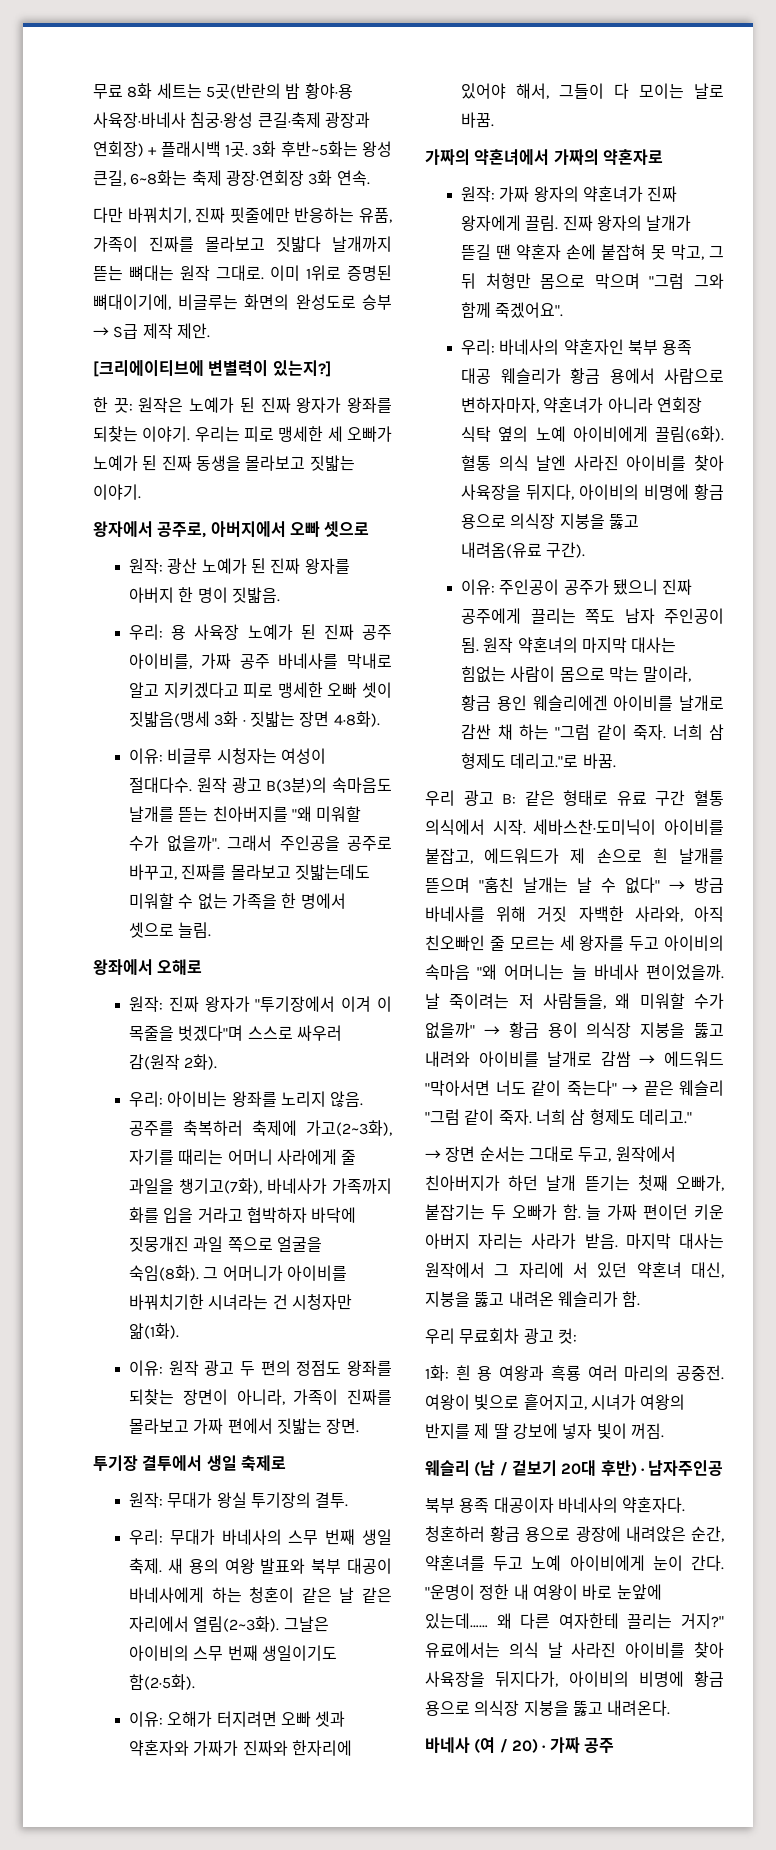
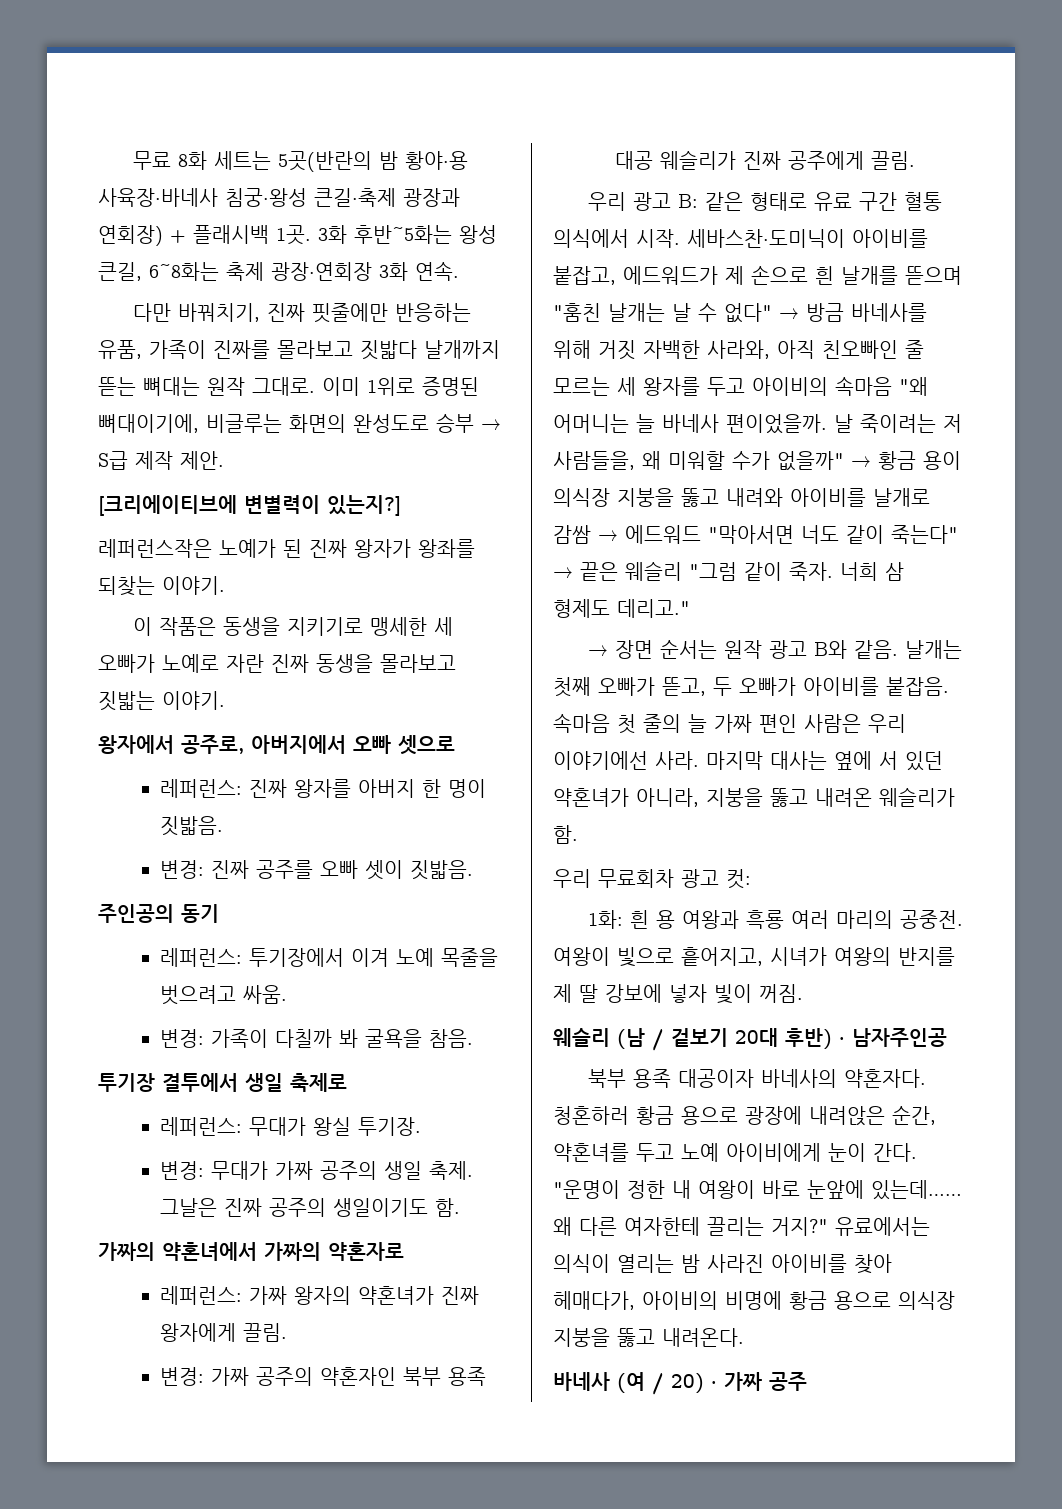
[93,397,184,413] 한 끗: 원작은 -> [98,539,212,558] 레퍼런스작은
[194,426,274,442] 우리는 피로 -> [133,617,364,636] // 이 작품은 동생을 지키기로
[93,455,158,471] 노예가 된 -> [162,654,264,673] 노예로 자란
[129,558,267,574] 원작: 광산 노예가 된 -> [159,779,242,798] 레퍼런스:
[129,624,392,640] [129,653,392,669] [129,682,392,698] [129,711,380,727] [129,748,327,764] [129,777,392,793] [129,806,362,822] [129,835,392,852] [129,864,371,880] [129,893,346,910] [129,922,212,938] [93,959,203,975] [129,996,392,1012] [129,1025,343,1041] [129,1054,218,1070] [129,1091,364,1107] [129,1120,392,1136] [129,1149,357,1165] [129,1178,392,1194] [129,1207,357,1223] [129,1236,323,1252] [129,1265,348,1281] [129,1294,353,1310] [129,1323,180,1339] [129,1360,392,1376] [129,1389,392,1405] [129,1418,360,1434] 우리: 용 사육장 노예가 된 진짜 공주 아이비를, 가짜 공주 바네사를 막내로 알고 지키겠다고 피로 맹세한 오빠 셋이 짓밟음(맹세 3화 · 짓밟는 장면 4·8화). // 이유: 비글루 시청자는 여성이 절대다수. 원작 광고 B(3분)의 속마음도 날개를 뜯는 친아버지를 "왜 미워할 수가 없을까". 그래서 주인공을 공주로 바꾸고, 진짜를 몰라보고 짓밟는데도 미워할 수 없는 가족을 한 명에서 셋으로 늘림. // 왕좌에서 오해로 // 원작: 진짜 왕자가 "투기장에서 이겨 이 목줄을 벗겠다"며 스스로 싸우러 감(원작 2화). // 우리: 아이비는 왕좌를 노리지 않음. 공주를 축복하러 축제에 가고(2~3화), 자기를 때리는 어머니 사라에게 줄 과일을 챙기고(7화), 바네사가 가족까지 화를 입을 거라고 협박하자 바닥에 짓뭉개진 과일 쪽으로 얼굴을 숙임(8화). 그 어머니가 아이비를 바꿔치기한 시녀라는 건 시청자만 앎(1화). // 이유: 원작 광고 두 편의 정점도 왕좌를 되찾는 장면이 아니라, 가족이 진짜를 몰라보고 가짜 편에서 짓밟는 장면. -> [159,860,473,880] [98,904,219,923] [159,948,498,967] [159,985,287,1005] [159,1029,473,1048] 변경: 진짜 공주를 오빠 셋이 짓밟음. // 주인공의 동기 // 레퍼런스: 투기장에서 이겨 노예 목줄을 벗으려고 싸움. // 변경: 가족이 다칠까 봐 굴욕을 참음.
[129,1492,164,1508] 원작: -> [159,1117,242,1136] 레퍼런스:
[251,1492,349,1508] [129,1529,392,1545] [129,1558,392,1574] [129,1587,392,1603] [129,1616,329,1632] [129,1645,338,1661] [129,1674,196,1690] [129,1711,346,1727] [129,1740,353,1756] [461,83,724,99] [461,112,495,128] 투기장의 결투. // 우리: 무대가 바네사의 스무 번째 생일 축제. 새 용의 여왕 발표와 북부 대공이 바네사에게 하는 청혼이 같은 날 같은 자리에서 열림(2~3화). 그날은 아이비의 스무 번째 생일이기도 함(2·5화). // 이유: 오해가 터지려면 오빠 셋과 약혼자와 가짜가 진짜와 한자리에 있어야 해서, 그들이 다 모이는 날로 바꿈. -> [357,1117,421,1136] [159,1161,473,1180] [159,1198,460,1217] 투기장. // 변경: 무대가 가짜 공주의 생일 축제. 그날은 진짜 공주의 생일이기도 함.
[461,186,496,202] 원작: -> [159,1286,242,1305] 레퍼런스:
[562,215,692,231] [461,244,724,260] [461,273,724,289] [461,302,564,318] [461,339,560,355] 진짜 왕자의 날개가 뜯길 땐 약혼자 손에 붙잡혀 못 막고, 그 뒤 처형만 몸으로 막으며 "그럼 그와 함께 죽겠어요". // 우리: 바네사의 -> [159,1367,313,1386] // 변경: 가짜 공주의
[570,368,724,384] [461,397,703,413] [461,426,724,442] [461,455,724,471] [461,484,724,500] [461,513,640,529] [461,542,586,558] [461,579,693,595] [461,608,724,624] [461,637,677,653] [461,666,692,683] [461,695,724,711] [461,724,724,740] [461,753,616,769] 황금 용에서 사람으로 변하자마자, 약혼녀가 아니라 연회장 식탁 옆의 노예 아이비에게 끌림(6화). 혈통 의식 날엔 사라진 아이비를 찾아 사육장을 뒤지다, 아이비의 비명에 황금 용으로 의식장 지붕을 뚫고 내려옴(유료 구간). // 이유: 주인공이 공주가 됐으니 진짜 공주에게 끌리는 쪽도 남자 주인공이 됨. 원작 약혼녀의 마지막 대사는 힘없는 사람이 몸으로 막는 말이라, 황금 용인 웨슬리에겐 아이비를 날개로 감싼 채 하는 "그럼 같이 죽자. 너희 삼 형제도 데리고."로 바꿈. -> [742,151,915,170] 진짜 공주에게 끌림.
[528,1146,676,1162] [425,1175,724,1191] [425,1204,724,1220] [425,1233,724,1249] [425,1262,724,1278] 그대로 두고, 원작에서 친아버지가 하던 날개 뜯기는 첫째 오빠가, 붙잡기는 두 오빠가 함. 늘 가짜 편이던 키운 아버지 자리는 사라가 받음. 마지막 대사는 원작에서 그 자리에 서 있던 약혼녀 대신, -> [724,640,963,659] [553,677,949,697] [553,713,906,734] [553,751,943,771] [553,788,699,807] 원작 광고 B와 같음. 날개는 첫째 오빠가 뜯고, 두 오빠가 아이비를 붙잡음. 속마음 첫 줄의 늘 가짜 편인 사람은 우리 이야기에선 사라. 마지막 대사는 옆에 서 있던 약혼녀가 아니라,
[508,1642,724,1658] [425,1671,559,1687] 의식 날 사라진 아이비를 찾아 사육장을 뒤지다가, -> [553,1254,892,1274] [553,1291,635,1310] 의식이 열리는 밤 사라진 아이비를 찾아 헤매다가,

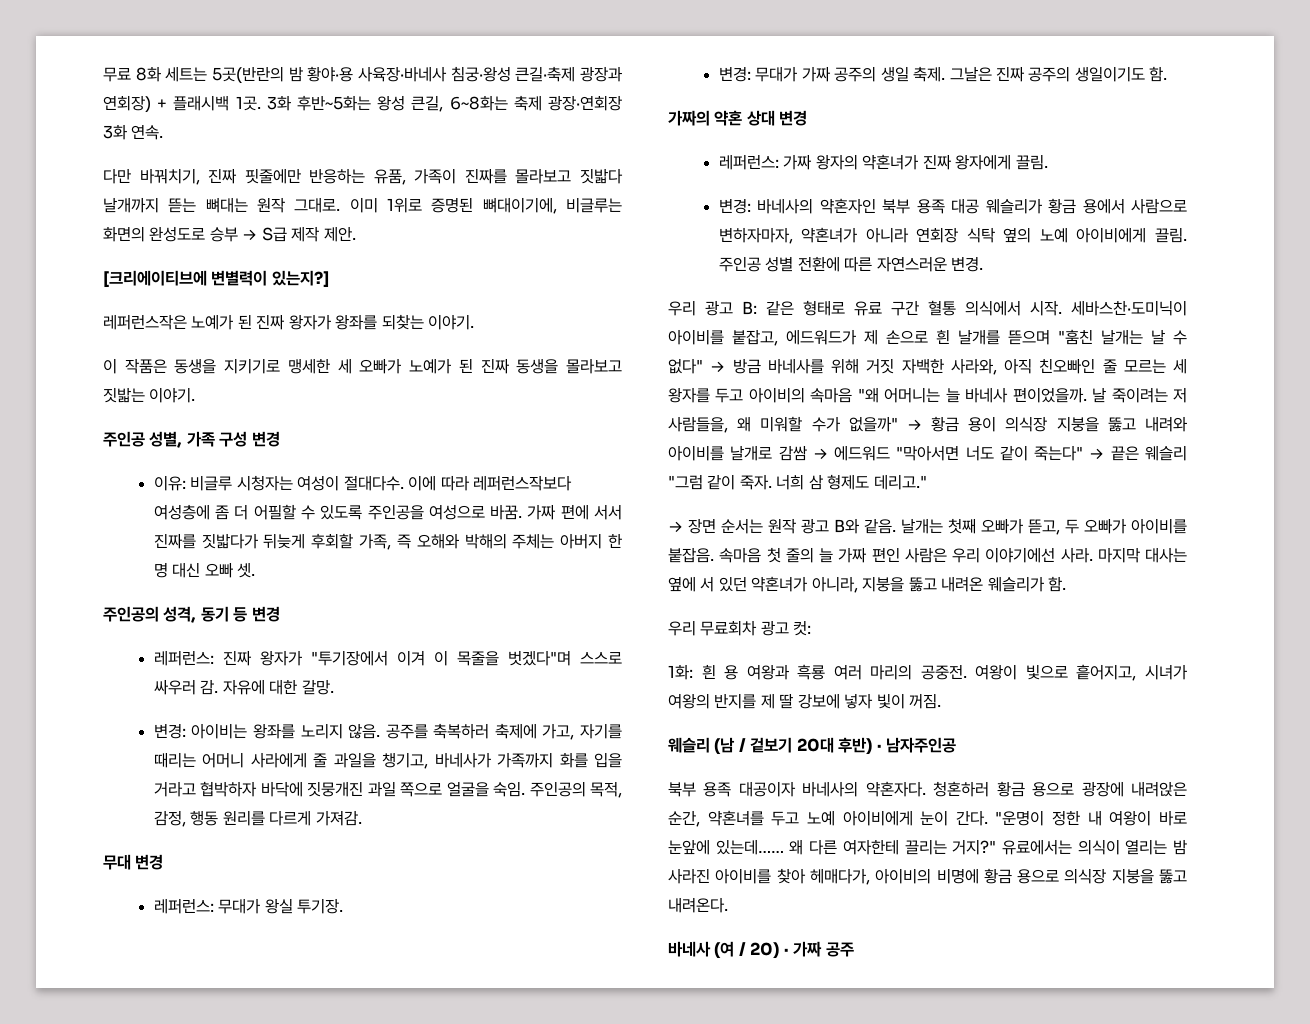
[162,654,264,673] 노예로 자란 -> [409,358,473,374] 노예가 된
[98,735,455,755] [159,779,486,798] [159,816,223,836] [159,860,473,880] [98,904,219,923] [159,948,498,967] [159,985,287,1005] [159,1029,473,1048] [98,1073,347,1092] 왕자에서 공주로, 아버지에서 오빠 셋으로 // 레퍼런스: 진짜 왕자를 아버지 한 명이 짓밟음. // 변경: 진짜 공주를 오빠 셋이 짓밟음. // 주인공의 동기 // 레퍼런스: 투기장에서 이겨 노예 목줄을 벗으려고 싸움. // 변경: 가족이 다칠까 봐 굴욕을 참음. // 투기장 결투에서 생일 축제로 -> [103,431,280,448] [153,475,572,491] [153,504,622,520] [153,533,622,550] [153,562,256,578] [103,606,280,623] [153,650,622,666] [153,679,334,695] [153,723,622,740] [153,752,622,769] [153,781,622,798] [153,810,362,827] [103,854,164,870] 주인공 성별, 가족 구성 변경 // 이유: 비글루 시청자는 여성이 절대다수. 이에 따라 레퍼런스작보다 여성층에 좀 더 어필할 수 있도록 주인공을 여성으로 바꿈. 가짜 편에 서서 진짜를 짓밟다가 뒤늦게 후회할 가족, 즉 오해와 박해의 주체는 아버지 한 명 대신 오빠 셋. // 주인공의 성격, 동기 등 변경 // 레퍼런스: 진짜 왕자가 "투기장에서 이겨 이 목줄을 벗겠다"며 스스로 싸우러 감. 자유에 대한 갈망. // 변경: 아이비는 왕좌를 노리지 않음. 공주를 축복하러 축제에 가고, 자기를 때리는 어머니 사라에게 줄 과일을 챙기고, 바네사가 가족까지 화를 입을 거라고 협박하자 바닥에 짓뭉개진 과일 쪽으로 얼굴을 숙임. 주인공의 목적, 감정, 행동 원리를 다르게 가져감. // 무대 변경
[162,1242,404,1261] 약혼녀에서 가짜의 약혼자로 -> [714,110,808,126] 약혼 상대 변경
[210,1367,313,1386] 가짜 공주의 -> [757,198,814,214] 바네사의
[742,151,915,170] 진짜 공주에게 끌림. -> [1048,198,1187,214] [718,227,1187,244] [718,256,984,272] 황금 용에서 사람으로 변하자마자, 약혼녀가 아니라 연회장 식탁 옆의 노예 아이비에게 끌림. 주인공 성별 전환에 따른 자연스러운 변경.

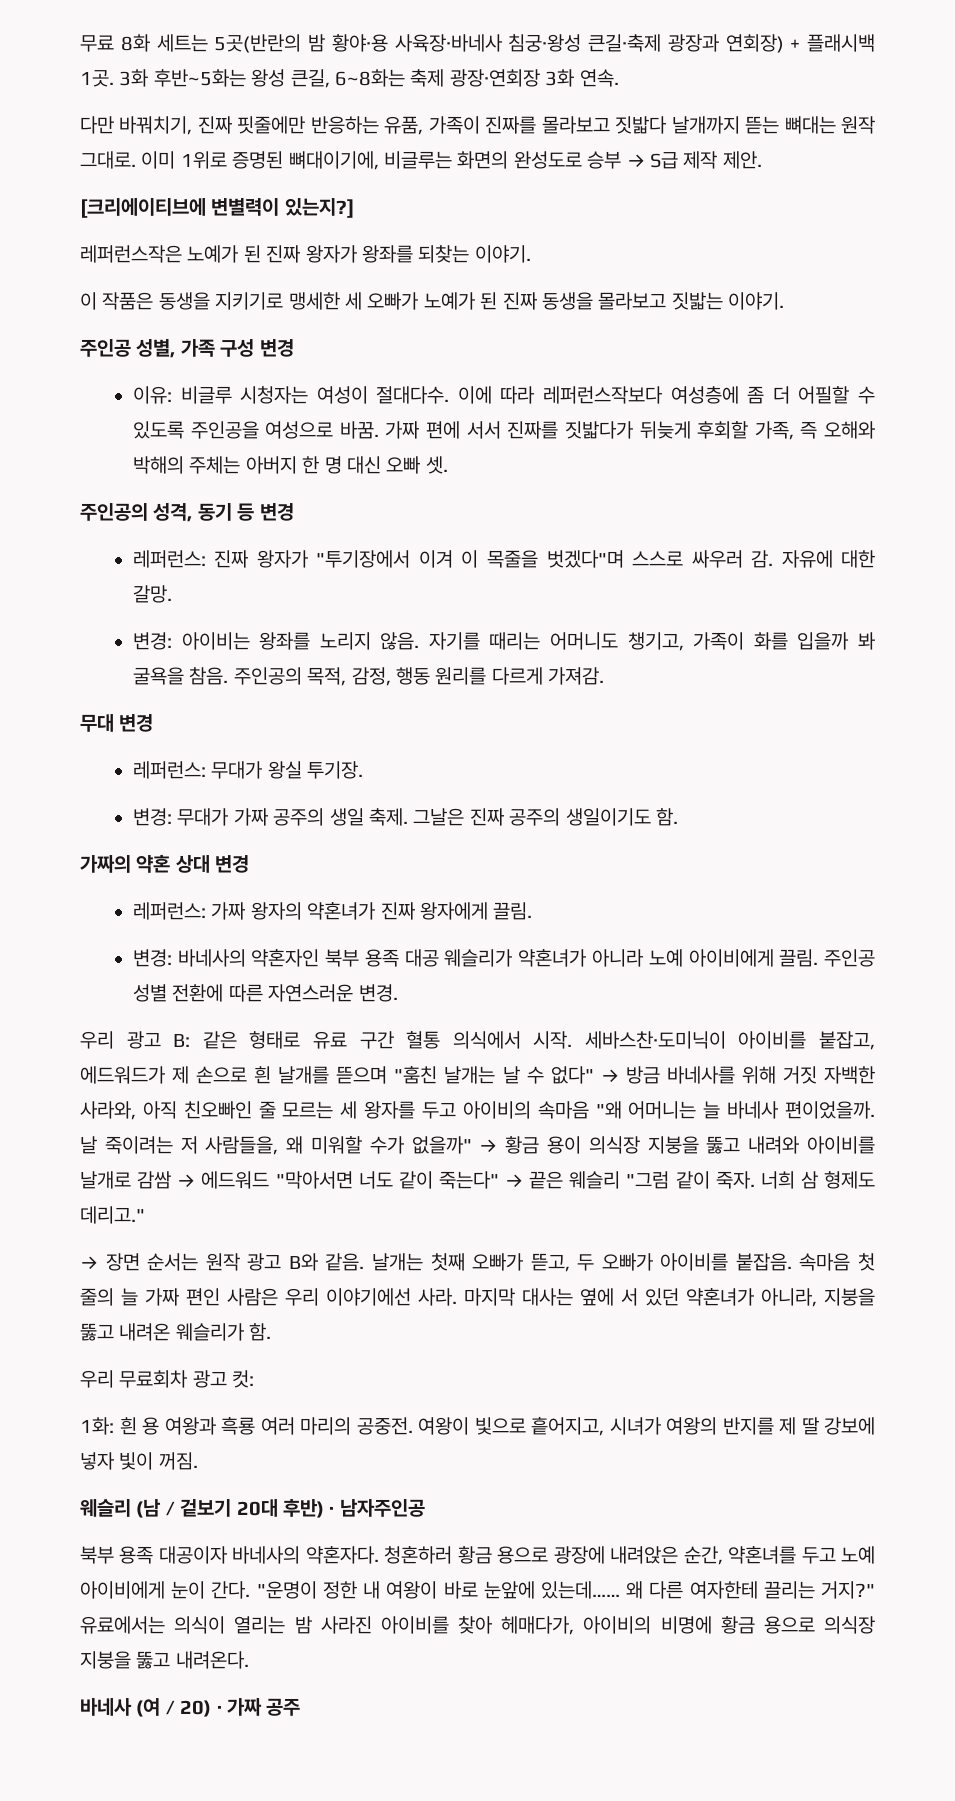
[385,723,622,740] [153,752,622,769] [153,781,526,797] 공주를 축복하러 축제에 가고, 자기를 때리는 어머니 사라에게 줄 과일을 챙기고, 바네사가 가족까지 화를 입을 거라고 협박하자 바닥에 짓뭉개진 과일 쪽으로 얼굴을 숙임. -> [428,632,875,651] [132,667,229,685] 자기를 때리는 어머니도 챙기고, 가족이 화를 입을까 봐 굴욕을 참음.
[1048,198,1187,214] [718,227,1032,244] 황금 용에서 사람으로 변하자마자, 약혼녀가 아니라 연회장 식탁 옆의 -> [518,949,644,967] 약혼녀가 아니라

